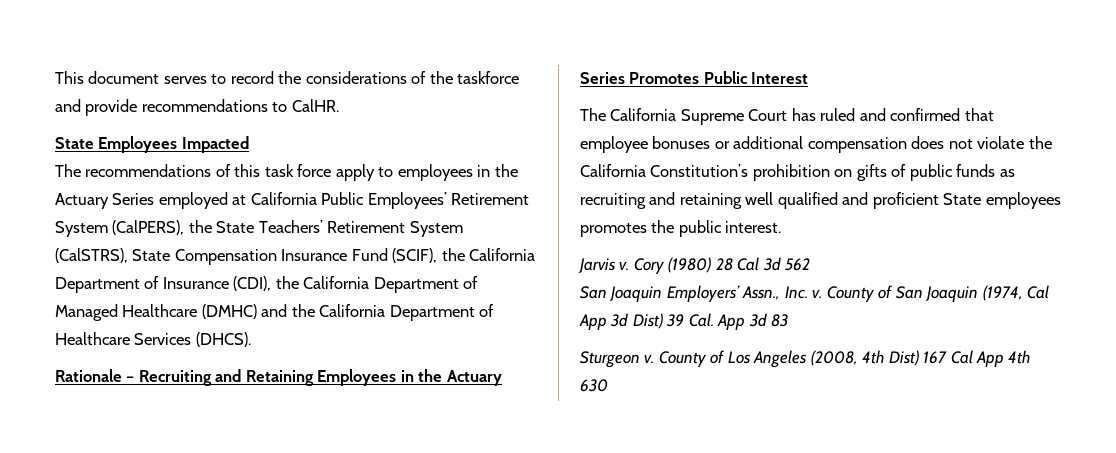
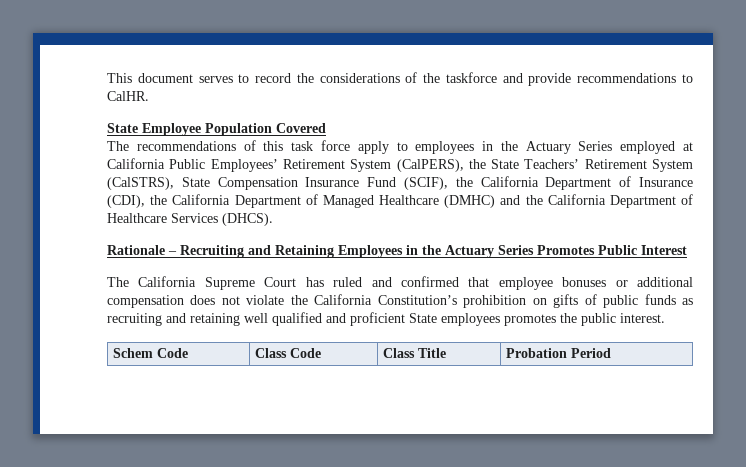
[98,136,249,153] Employees Impacted -> [142,123,326,136] Employee Population Covered
[578,257,811,274] [580,285,1049,302] [579,313,789,330] [580,350,1031,368] [580,379,608,392] // Jarvis v. Cory (1980) 28 Cal 3d 562 // San Joaquin Employers’ Assn., Inc. v. County of San Joaquin (1974, Cal App 3d Dist) 39 Cal. App 3d 83 // Sturgeon v. County of Los Angeles (2008, 4th Dist) 167 Cal App 4th 630 -> [112,348,188,358] [254,348,321,358] [382,348,446,358] [505,348,611,358] // Schem Code | Class Code | Class Title | Probation Period

